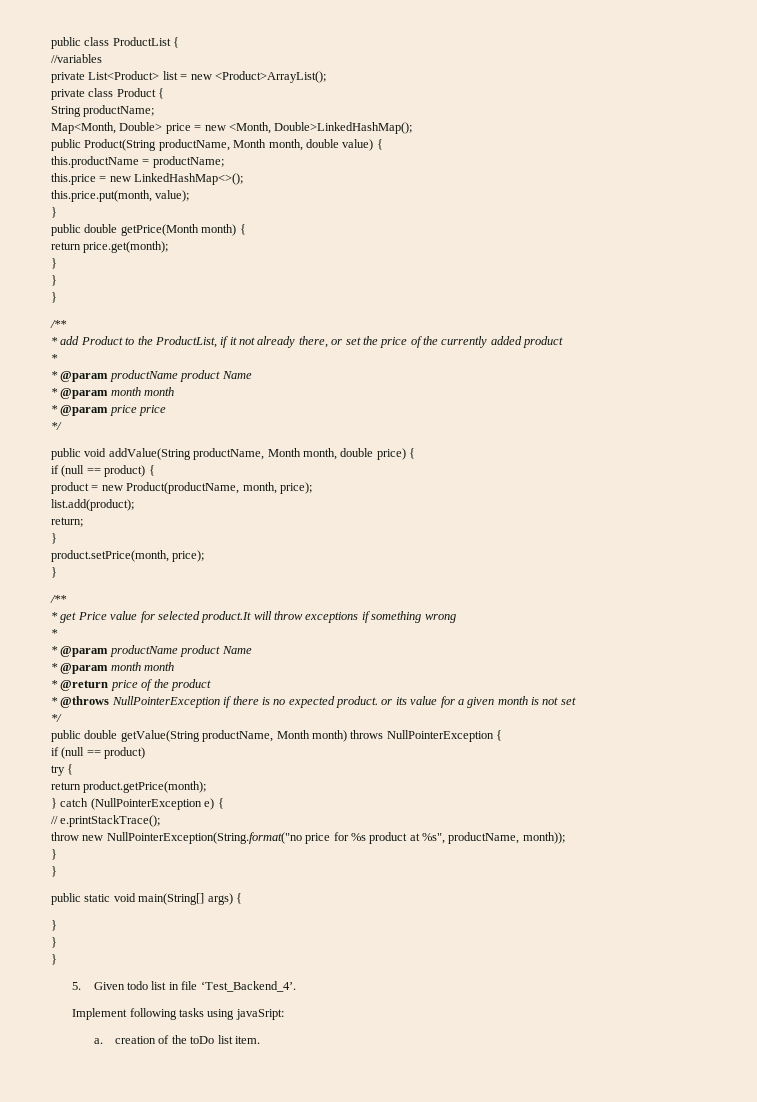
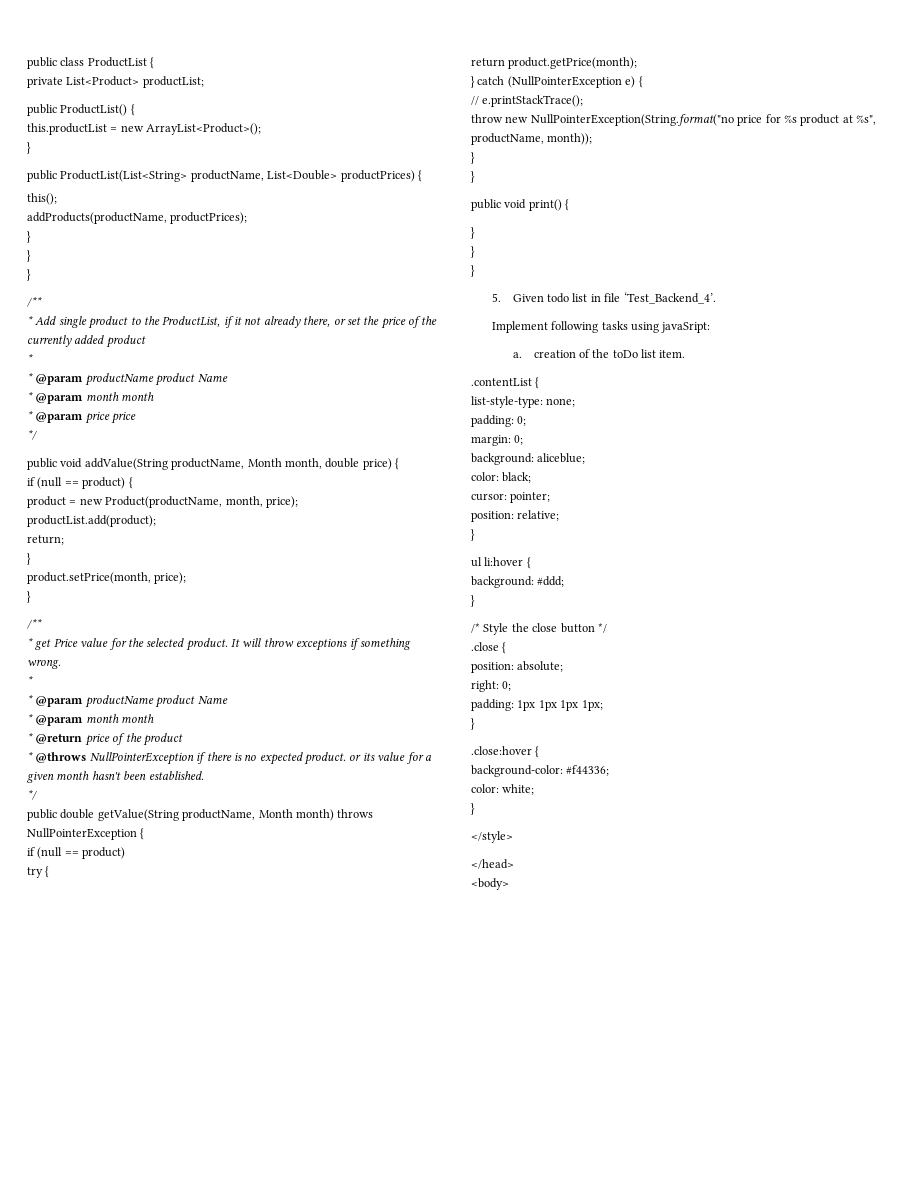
[51,54,102,63] // //variables -> (155, 63) none
[162,71,326,83] [51,88,165,100] [51,105,155,117] [51,122,413,134] [51,139,383,151] [51,156,224,168] [51,173,244,185] [51,190,190,202] [51,207,57,218] [51,224,246,236] [51,241,169,253] list = new <Product>ArrayList(); // private class Product { // String productName; // Map<Month, Double> price = new <Month, Double>LinkedHashMap(); // public Product(String productName, Month month, double value) { // this.productName = productName; // this.price = new LinkedHashMap<>(); // this.price.put(month, value); // } // public double getPrice(Month month) { // return price.get(month); -> [142,76,204,88] [27,104,135,116] [27,123,262,135] [27,142,31,154] [27,170,422,182] [27,193,57,205] [27,212,248,224] productList; // public ProductList() { // this.productList = new ArrayList<Product>(); // } // public ProductList(List<String> productName, List<Double> productPrices) { // this(); // addProducts(productName, productPrices);
[60,336,123,345] add Product -> [35,316,129,329] Add single product
[51,499,134,511] list.add(product); -> [27,515,156,527] productList.add(product);
[157,611,252,623] selected product.It -> [127,638,240,651] the selected product. It
[424,614,456,623] wrong -> [27,659,61,669] wrong.
[531,697,576,705] is not set -> [91,771,204,780] hasn't been established.
[84,893,233,905] static void main(String[] args) -> [504,199,562,211] void print()
(260, 1040) none -> [471,377,540,389] [471,396,576,408] [471,415,527,427] [471,435,524,446] [471,453,586,465] [471,472,532,483] [471,492,551,503] [471,510,560,522] [471,529,475,541] [471,557,531,569] [471,576,565,588] [471,595,475,607] [471,623,607,635] [471,642,507,654] [471,661,564,673] [471,680,512,692] [471,699,603,711] [471,718,475,730] [471,746,540,758] [471,765,610,777] [471,784,535,795] [471,803,475,815] [471,831,513,843] [471,859,514,869] [471,878,509,890] // .contentList { // list-style-type: none; // padding: 0; // margin: 0; // background: aliceblue; // color: black; // cursor: pointer; // position: relative; // } // ul li:hover { // background: #ddd; // } // /* Style the close button */ // .close { // position: absolute; // right: 0; // padding: 1px 1px 1px 1px; // } // .close:hover { // background-color: #f44336; // color: white; // } // </style> // </head> // <body>

